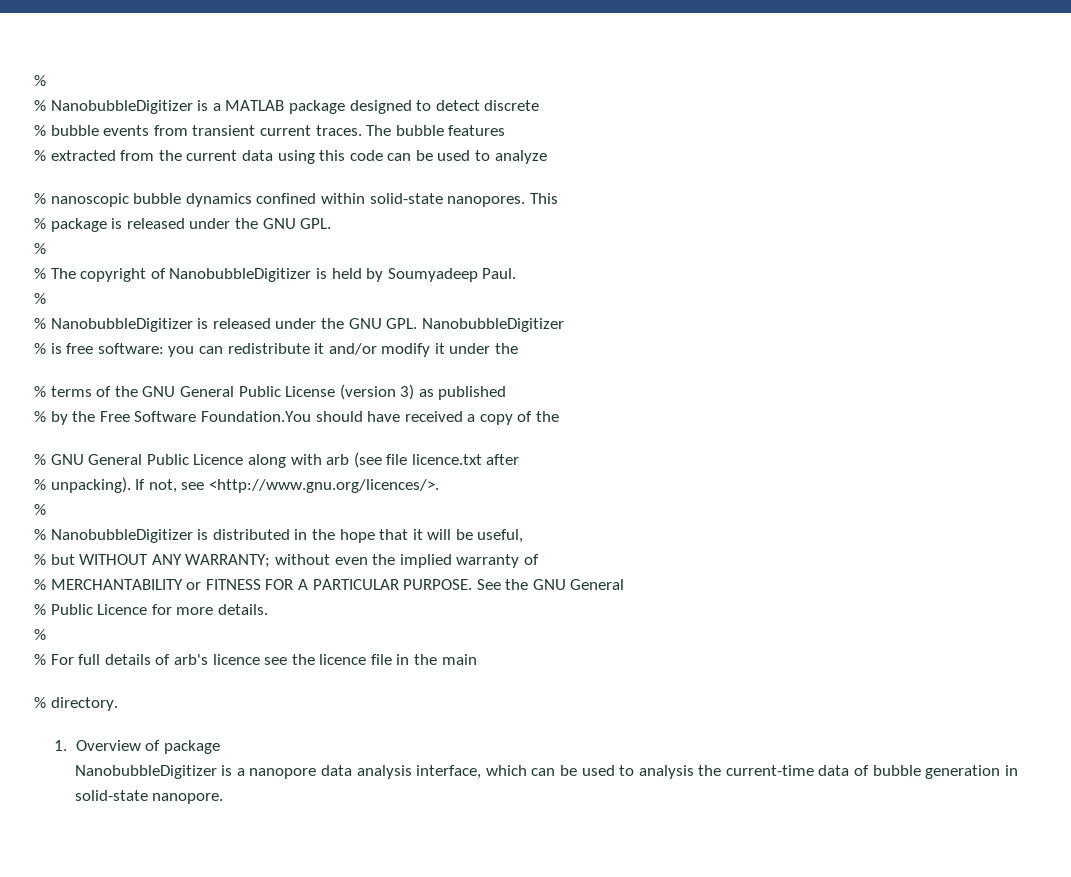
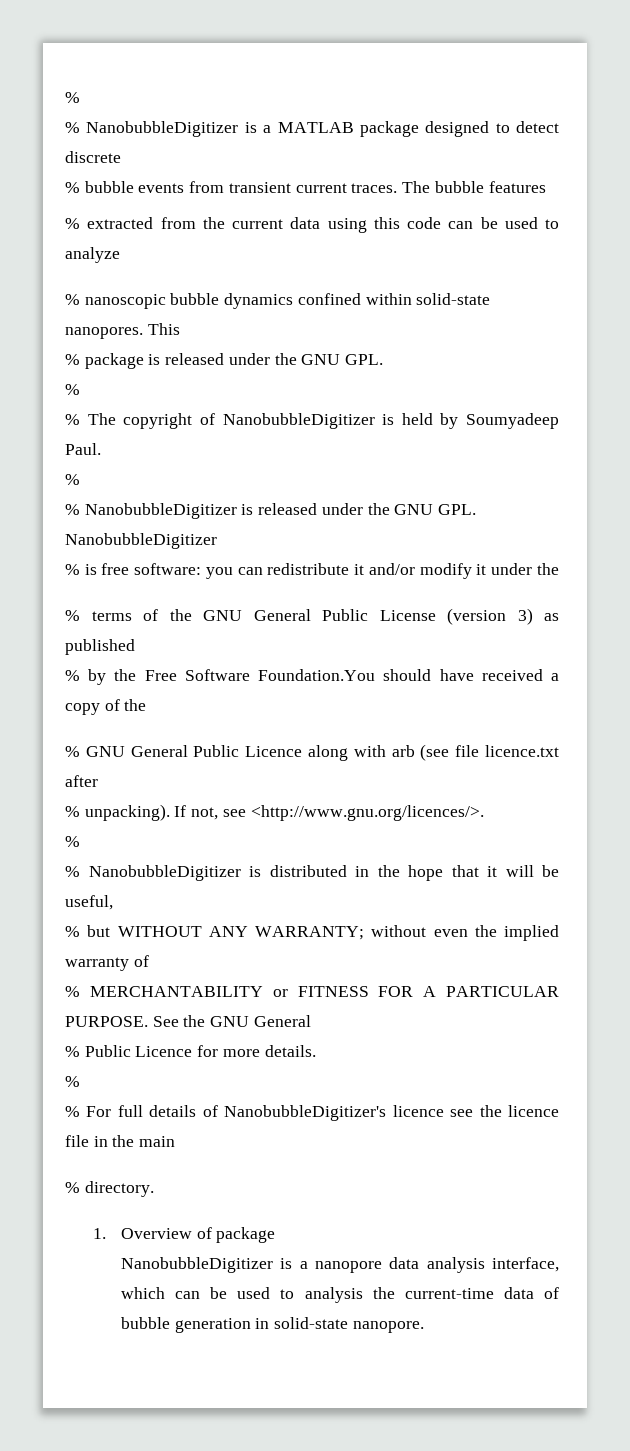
[173,654,208,665] arb's -> [224,1105,387,1121] NanobubbleDigitizer's

